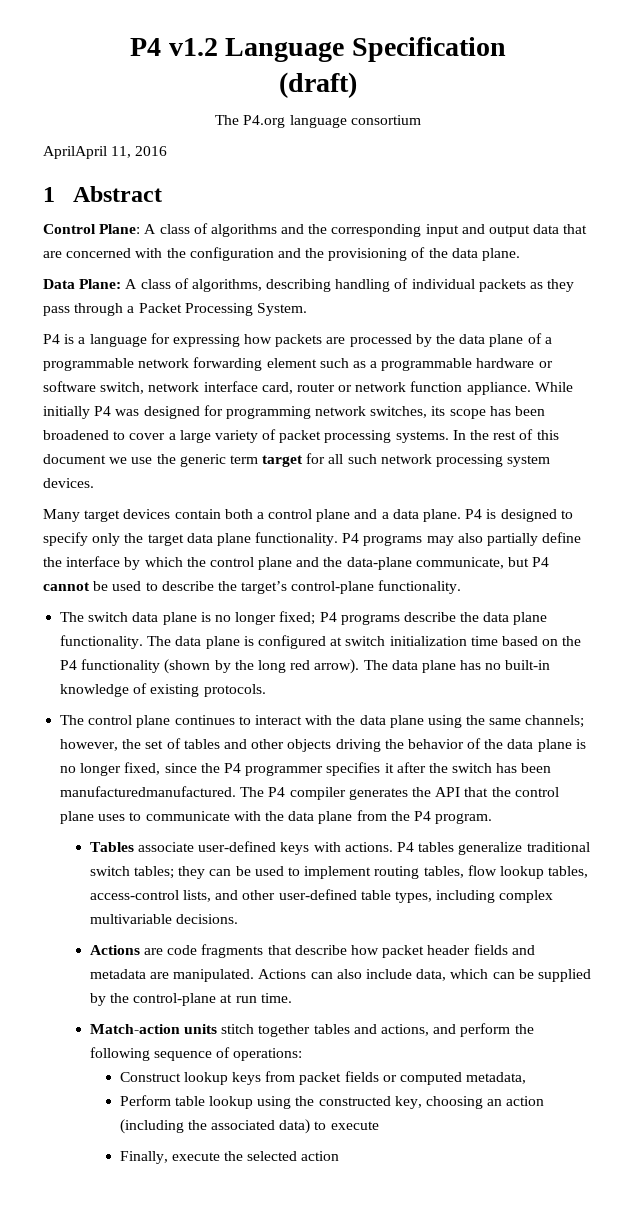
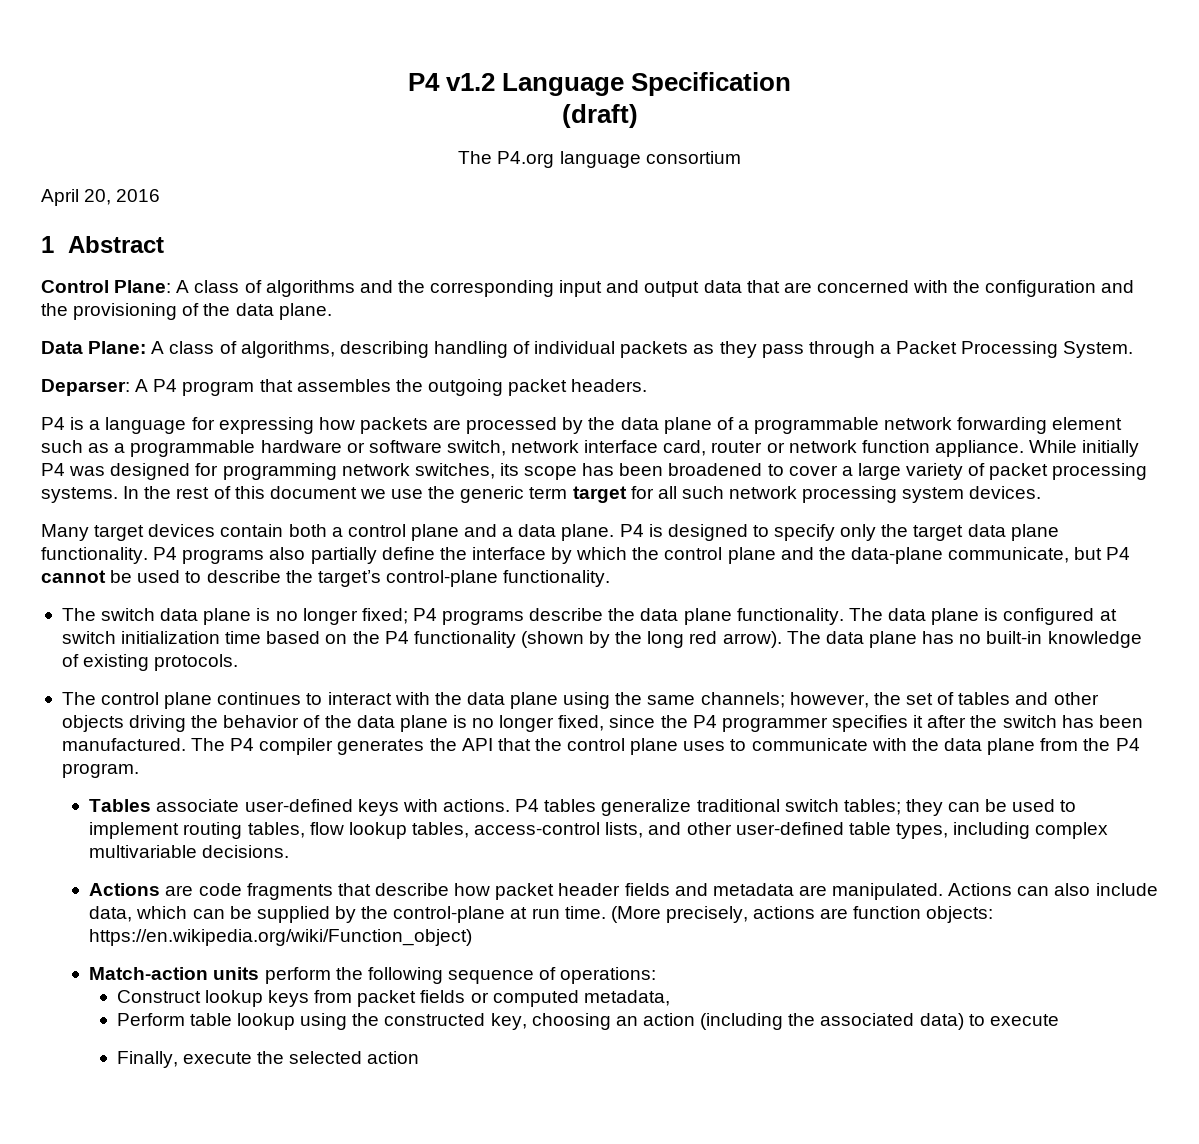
[43,146,132,159] AprilApril 11, -> [41,189,112,206] April 20,
(307, 309) none -> [41,379,648,396] // Deparser: A P4 program that assembles the outgoing packet headers.
[426,536,454,546] may -> (265, 556) none
[60,786,237,797] manufacturedmanufactured. -> [61,738,186,751] manufactured.
[89,1024,457,1037] // Match-action units stitch together tables and actions, and -> [610,906,994,923] [89,929,473,946] [89,967,260,980] (More precisely, actions are function objects: https://en.wikipedia.org/wiki/Function_object) // Match-action units

